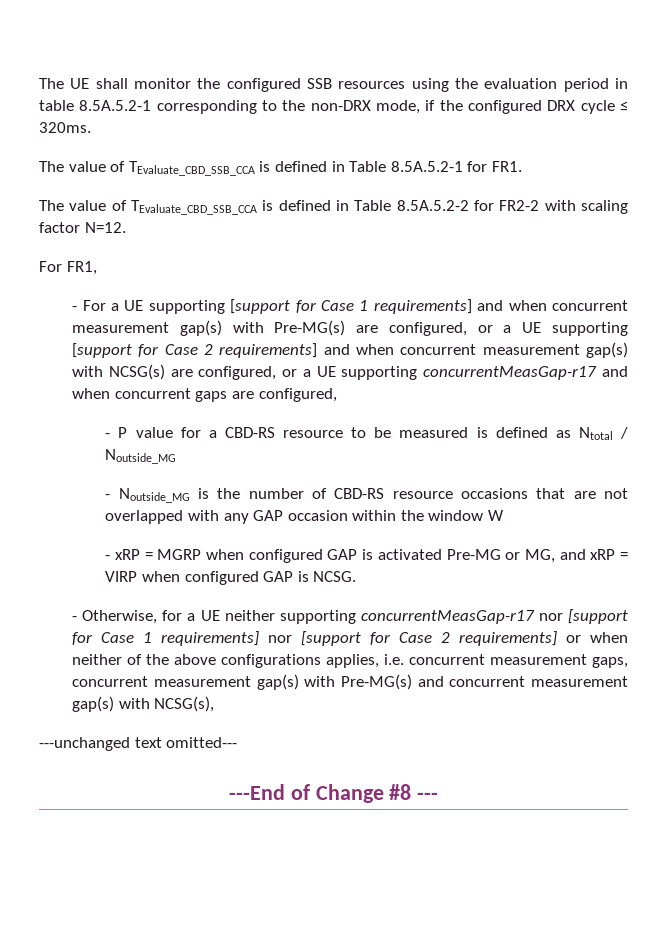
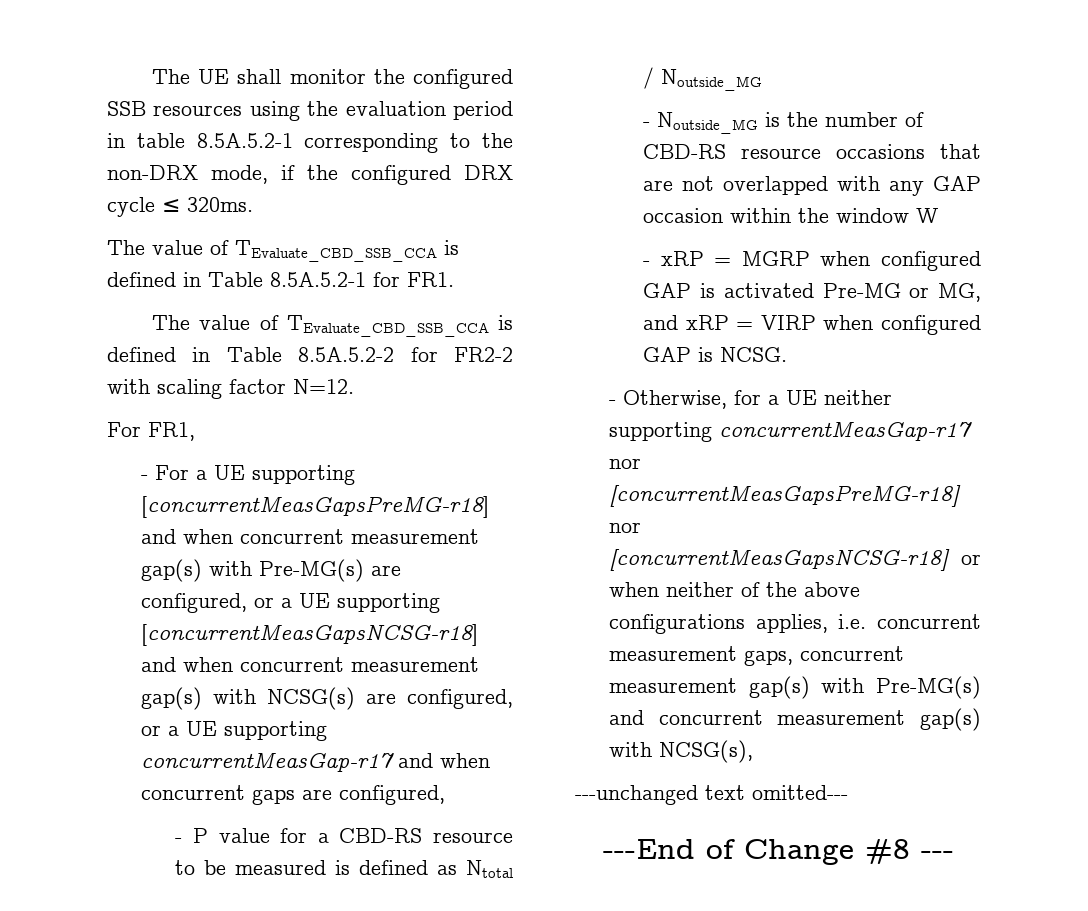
[230,299,472,314] [support for Case 1 requirements] -> [141,496,490,518] [concurrentMeasGapsPreMG-r18]
[72,343,318,358] [support for Case 2 requirements] -> [141,624,479,646] [concurrentMeasGapsNCSG-r18]
[568,609,628,624] [72,631,558,646] [support for Case 1 requirements] nor [support for Case 2 requirements] -> [609,485,962,507] [609,522,642,533] [609,549,951,571] [concurrentMeasGapsPreMG-r18] nor [concurrentMeasGapsNCSG-r18]

